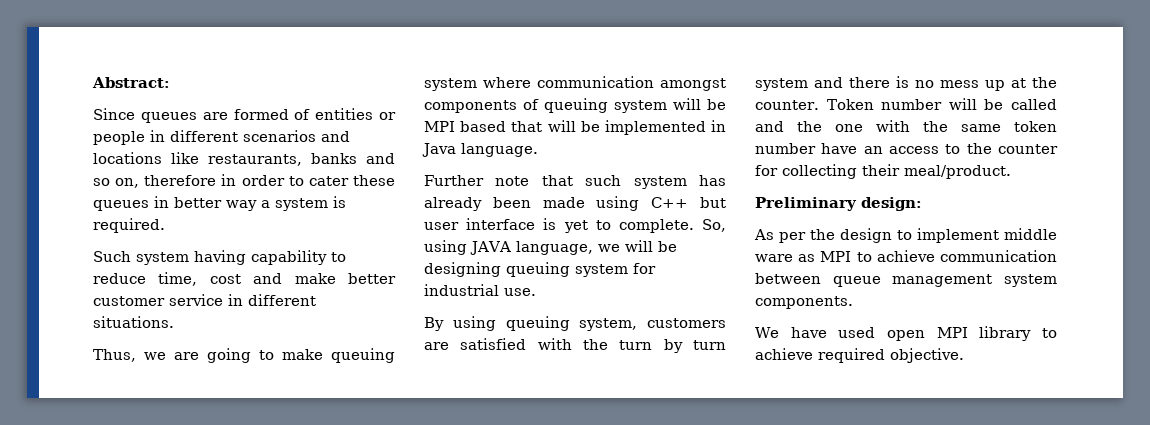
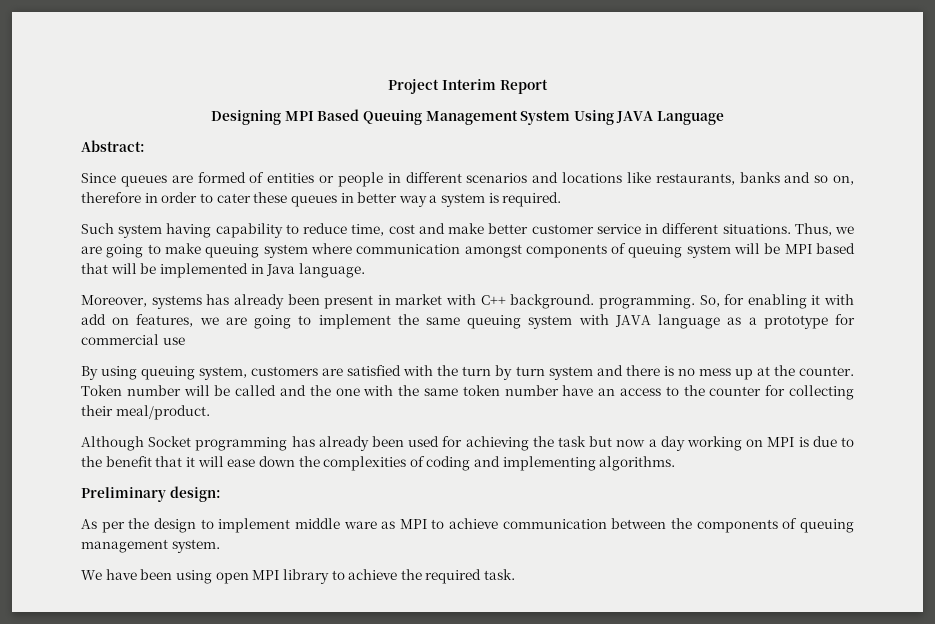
(92, 82) none -> [388,79,548,94] [210,109,725,125] Project Interim Report // Designing MPI Based Queuing Management System Using JAVA Language //
(174, 322) // -> (791, 229) none
[424,175,726,189] [424,196,726,211] [424,218,726,233] [424,240,677,255] [424,262,656,277] [424,284,536,296] Further note that such system has already been made using C++ but user interface is yet to complete. So, using JAVA language, we will be designing queuing system for industrial use. -> [81,294,854,309] [81,314,855,329] [81,334,185,345] Moreover, systems has already been present in market with C++ background. programming. So, for enabling it with add on features, we are going to implement the same queuing system with JAVA language as a prototype for commercial use
(1011, 172) none -> [81,436,855,451] [81,456,676,471] // Although Socket programming has already been used for achieving the task but now a day working on MPI is due to the benefit that it will ease down the complexities of coding and implementing algorithms.
[832,274,1057,287] [755,296,853,309] queue management system components. -> [671,518,854,533] [81,539,220,553] the components of queuing management system.
[838,327,876,338] used -> [140,569,212,584] been using
[818,348,964,363] required objective. -> [400,569,516,584] the required task.

